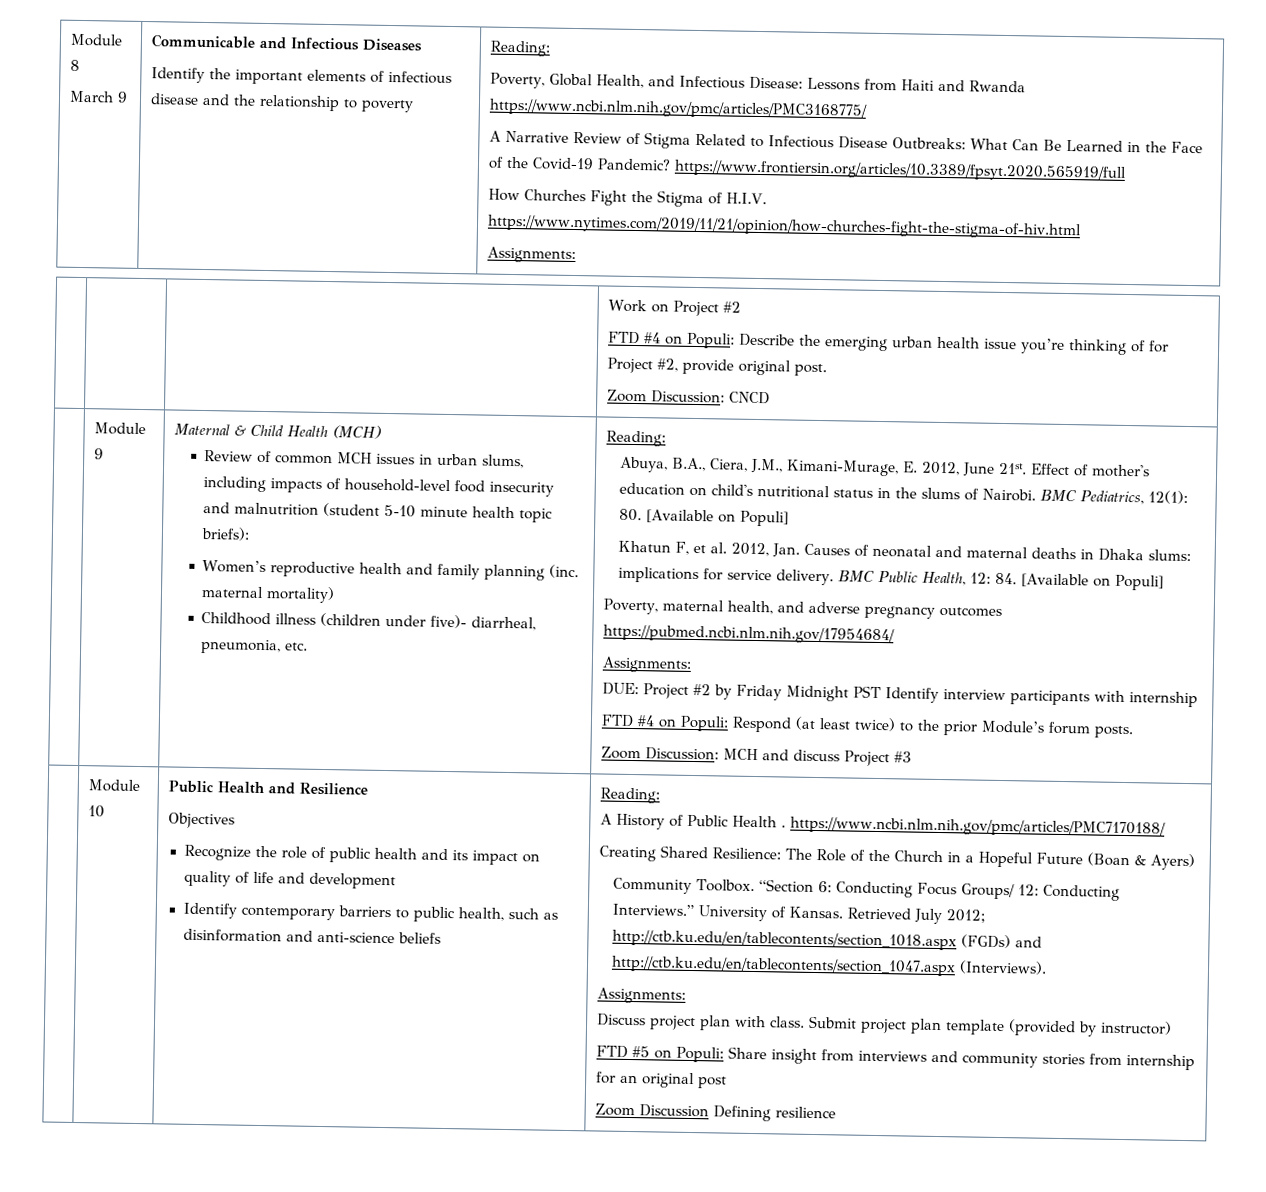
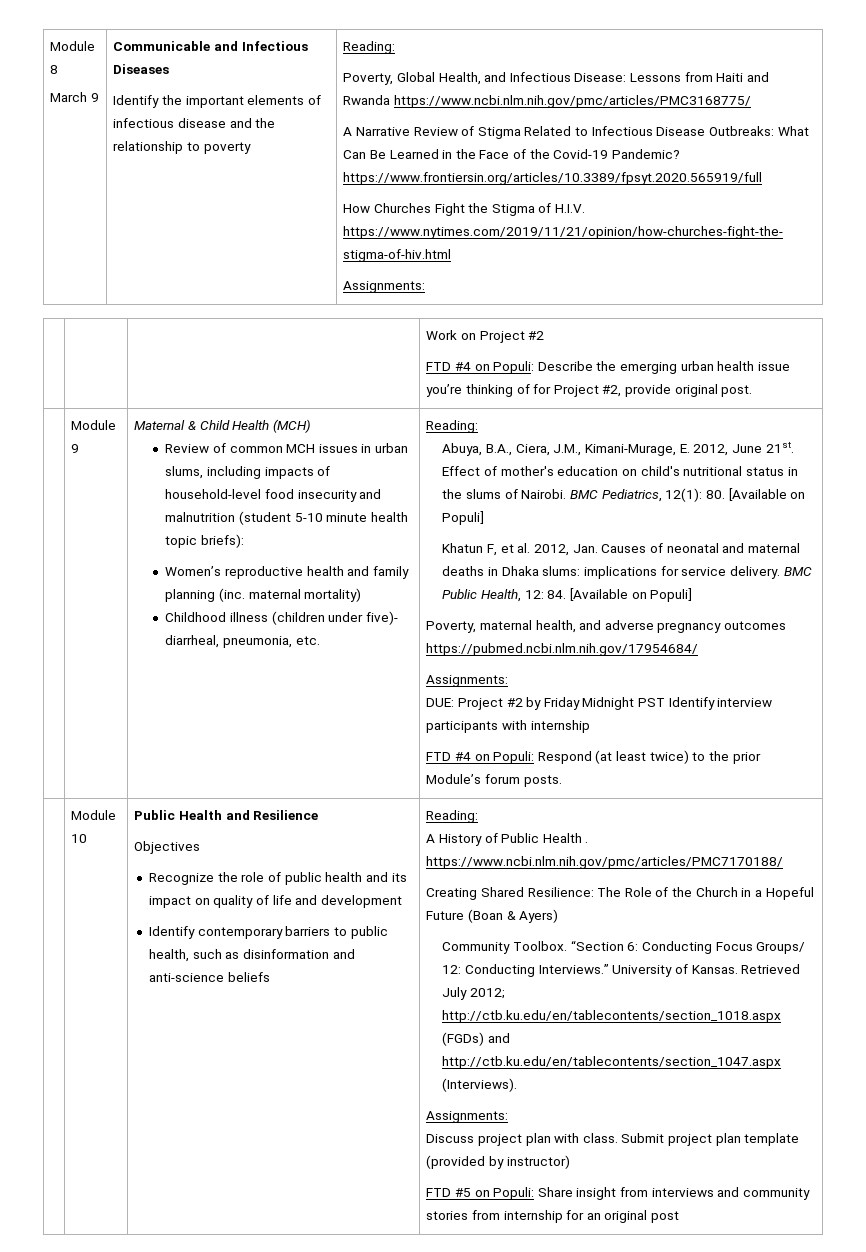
[607,389,771,405] // Zoom Discussion: CNCD -> (753, 391) none
[601,746,913,767] // Zoom Discussion: MCH and discuss Project #3 -> (562, 781) none
[595,1103,837,1122] // Zoom Discussion Defining resilience -> (680, 1217) none

